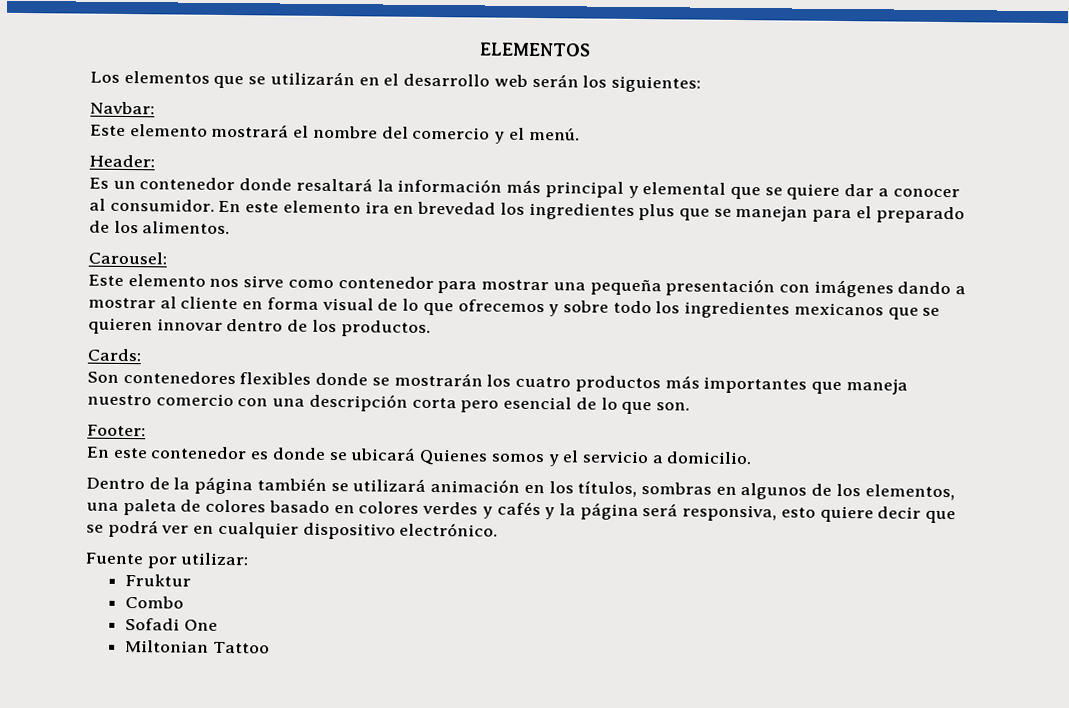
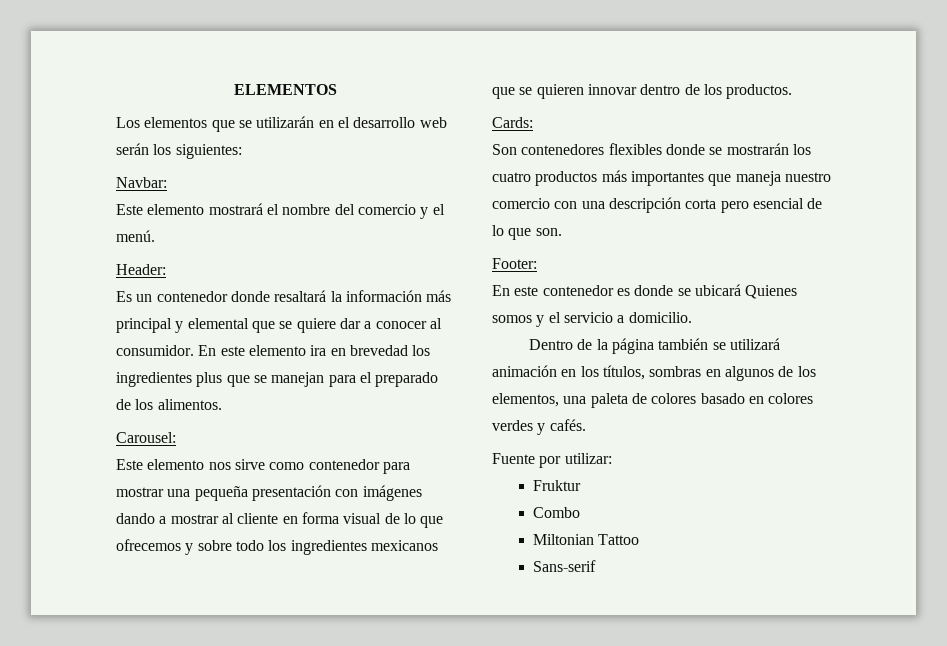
[496,501,957,524] [86,519,499,540] cafés y la página será responsiva, esto quiere decir que se podrá ver en cualquier dispositivo electrónico. -> [549,419,586,431] cafés.
[124,618,218,631] // Sofadi One -> (581, 512) none
(270, 647) none -> [533,560,597,572] // Sans-serif

